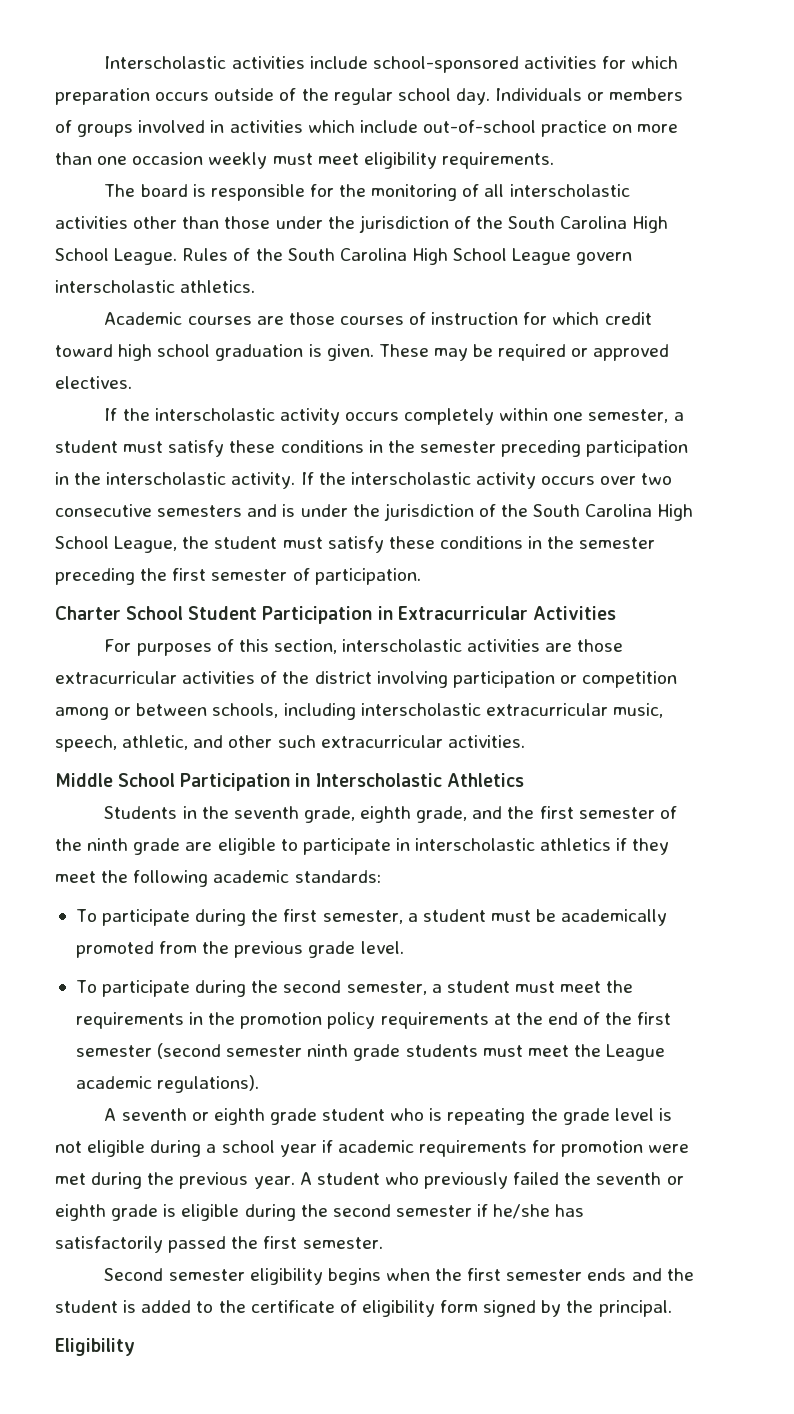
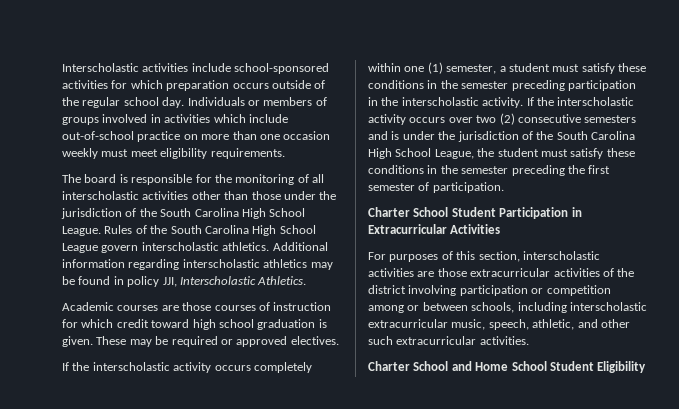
(256, 286) none -> [272,242,328,251] [62,259,333,270] [62,276,307,287] Additional information regarding interscholastic athletics may be found in policy JJI, Interscholastic Athletics.
(584, 416) none -> [427,62,443,74] (1)
(673, 479) none -> [499,113,515,125] (2)
[55,773,524,791] [104,806,677,823] [55,838,670,855] [55,870,381,887] [75,909,668,926] [75,941,404,958] [75,980,634,997] [75,1012,672,1029] [75,1043,666,1061] [75,1075,260,1093] [104,1108,672,1125] [55,1140,690,1157] [55,1172,684,1189] [55,1204,585,1221] [55,1236,383,1253] [104,1268,694,1285] [55,1300,672,1317] Middle School Participation in Interscholastic Athletics // Students in the seventh grade, eighth grade, and the first semester of the ninth grade are eligible to participate in interscholastic athletics if they meet the following academic standards: // To participate during the first semester, a student must be academically promoted from the previous grade level. // To participate during the second semester, a student must meet the requirements in the promotion policy requirements at the end of the first semester (second semester ninth grade students must meet the League academic regulations). // A seventh or eighth grade student who is repeating the grade level is not eligible during a school year if academic requirements for promotion were met during the previous year. A student who previously failed the seventh or eighth grade is eligible during the second semester if he/she has satisfactorily passed the first semester. // Second semester eligibility begins when the first semester ends and the student is added to the certificate of eligibility form signed by the principal. // -> [368,361,594,371] Charter School and Home School Student

